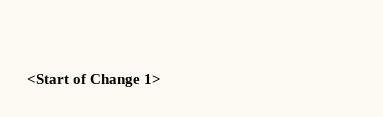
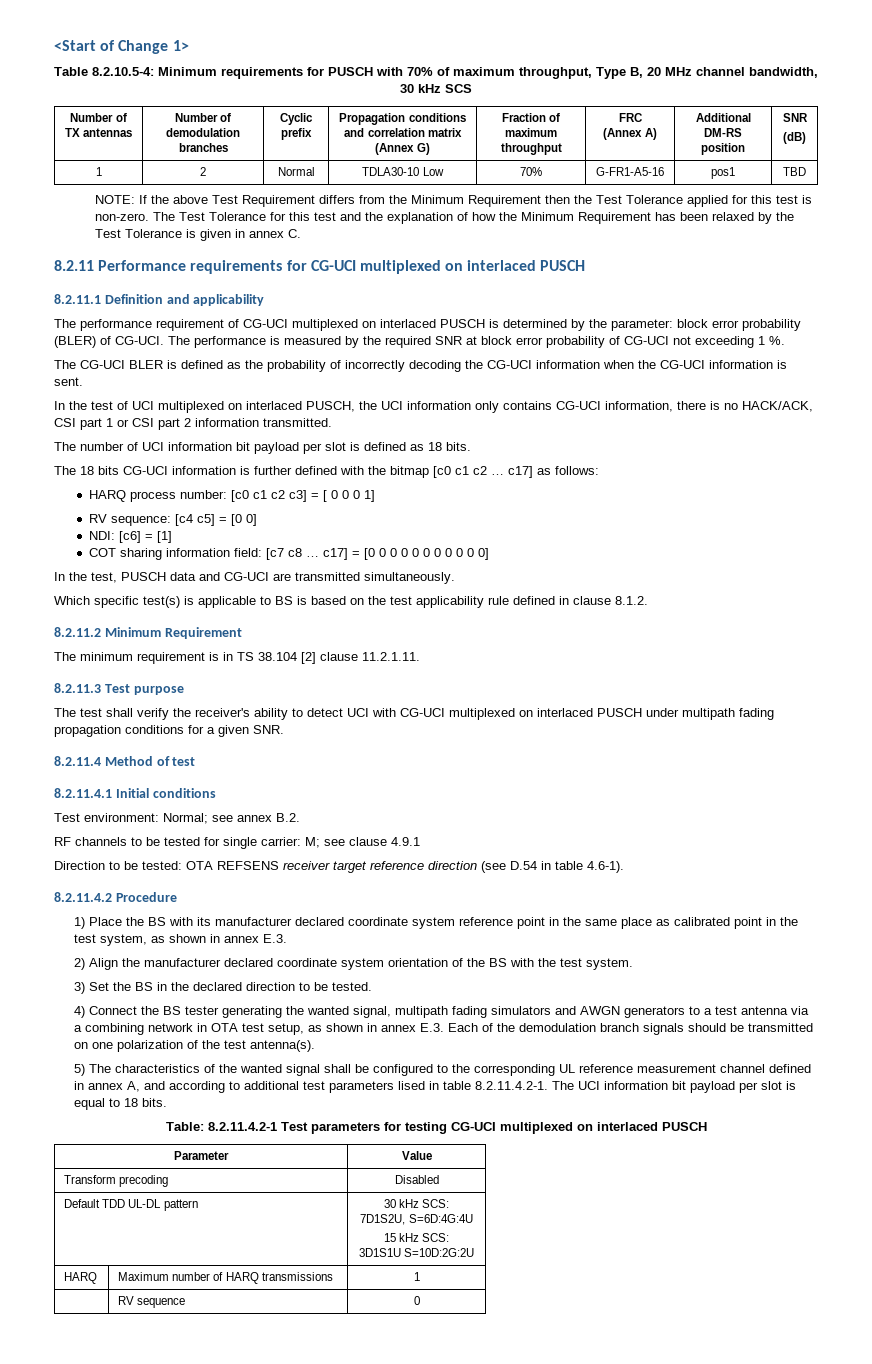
(162, 79) none -> [54,67,818,79] [400,84,472,93] [70,113,127,122] [64,128,133,137] [174,113,232,122] [166,128,240,137] [178,143,228,152] [280,113,313,125] [281,128,312,140] [339,113,466,125] [344,128,462,137] [375,143,430,155] [501,113,561,122] [505,128,557,137] [500,143,562,155] [618,113,642,122] [603,128,657,140] [695,113,751,122] [704,128,742,137] [701,143,745,155] [782,113,808,122] [783,132,806,144] [95,167,102,176] [200,167,206,176] [277,167,315,176] [362,167,444,176] [520,167,542,176] [596,167,664,176] [711,167,735,179] [783,167,806,176] [94,195,812,207] [94,212,794,224] [94,229,301,241] [54,260,586,274] [54,294,265,306] [54,319,801,331] [54,336,785,348] [54,360,787,372] [54,377,83,386] [54,401,813,413] [54,418,332,430] [54,442,471,454] [54,466,599,478] [88,490,375,502] [88,514,257,526] [88,531,172,543] [88,548,489,560] [54,572,455,584] [54,596,648,608] [54,627,242,639] [54,652,420,664] [54,683,184,695] [54,708,774,720] [54,725,284,737] [54,756,196,766] [54,788,216,798] [54,813,300,824] [54,837,420,849] [54,861,624,873] [54,892,177,902] [74,917,799,929] [74,934,288,946] [74,958,634,970] [74,982,373,994] [74,1006,810,1018] [74,1023,814,1035] [74,1040,316,1052] [74,1064,812,1076] [74,1081,797,1093] [74,1098,168,1110] [165,1122,707,1134] [174,1151,229,1160] [401,1151,432,1160] [64,1175,169,1187] [394,1175,439,1184] [64,1199,198,1211] [383,1199,450,1208] [360,1214,473,1225] [383,1233,450,1242] [358,1248,475,1257] [64,1272,98,1284] [118,1272,333,1284] [413,1272,420,1281] [118,1296,186,1308] [413,1296,420,1305] // Table 8.2.10.5-4: Minimum requirements for PUSCH with 70% of maximum throughput, Type B, 20 MHz channel bandwidth, 30 kHz SCS // Number of TX antennas | Number of demodulation branches | Cyclic prefix | Propagation conditions and correlation matrix (Annex G) | Fraction of maximum throughput | FRC // (Annex A) | Additional DM-RS position | SNR // (dB) // 1 | 2 | Normal | TDLA30-10 Low | 70% | G-FR1-A5-16 | pos1 | TBD // NOTE: If the above Test Requirement differs from the Minimum Requirement then the Test Tolerance applied for this test is non-zero. The Test Tolerance for this test and the explanation of how the Minimum Requirement has been relaxed by the Test Tolerance is given in annex C. // 8.2.11 Performance requirements for CG-UCI multiplexed on interlaced PUSCH // 8.2.11.1 Definition and applicability // The performance requirement of CG-UCI multiplexed on interlaced PUSCH is determined by the parameter: block error probability (BLER) of CG-UCI. The performance is measured by the required SNR at block error probability of CG-UCI not exceeding 1 %. // The CG-UCI BLER is defined as the probability of incorrectly decoding the CG-UCI information when the CG-UCI information is sent. // In the test of UCI multiplexed on interlaced PUSCH, the UCI information only contains CG-UCI information, there is no HACK/ACK, CSI part 1 or CSI part 2 information transmitted. // The number of UCI information bit payload per slot is defined as 18 bits. // The 18 bits CG-UCI information is further defined with the bitmap [c0 c1 c2 … c17] as follows: // HARQ process number: [c0 c1 c2 c3] = [ 0 0 0 1] // RV sequence: [c4 c5] = [0 0] // NDI: [c6] = [1] // COT sharing information field: [c7 c8 … c17] = [0 0 0 0 0 0 0 0 0 0 0] // In the test, PUSCH data and CG-UCI are transmitted simultaneously. // Which specific test(s) is applicable to BS is based on the test applicability rule defined in clause 8.1.2. // 8.2.11.2 Minimum Requirement // The minimum requirement is in TS 38.104 [2] clause 11.2.1.11. // 8.2.11.3 Test purpose // The test shall verify the receiver's ability to detect UCI with CG-UCI multiplexed on interlaced PUSCH under multipath fading propagation conditions for a given SNR. // 8.2.11.4 Method of test // 8.2.11.4.1 Initial conditions // Test environment: Normal; see annex B.2. // RF channels to be tested for single carrier: M; see clause 4.9.1 // Direction to be tested: OTA REFSENS receiver target reference direction (see D.54 in table 4.6-1). // 8.2.11.4.2 Procedure // 1) Place the BS with its manufacturer declared coordinate system reference point in the same place as calibrated point in the test system, as shown in annex E.3. // 2) Align the manufacturer declared coordinate system orientation of the BS with the test system. // 3) Set the BS in the declared direction to be tested. // 4) Connect the BS tester generating the wanted signal, multipath fading simulators and AWGN generators to a test antenna via a combining network in OTA test setup, as shown in annex E.3. Each of the demodulation branch signals should be transmitted on one polarization of the test antenna(s). // 5) The characteristics of the wanted signal shall be configured to the corresponding UL reference measurement channel defined in annex A, and according to additional test parameters lised in table 8.2.11.4.2-1. The UCI information bit payload per slot is equal to 18 bits. // Table: 8.2.11.4.2-1 Test parameters for testing CG-UCI multiplexed on interlaced PUSCH // Parameter | Value // Transform precoding | Disabled // Default TDD UL-DL pattern | 30 kHz SCS: // 7D1S2U, S=6D:4G:4U // 15 kHz SCS: // 3D1S1U S=10D:2G:2U // HARQ | Maximum number of HARQ transmissions | 1 // | RV sequence | 0

